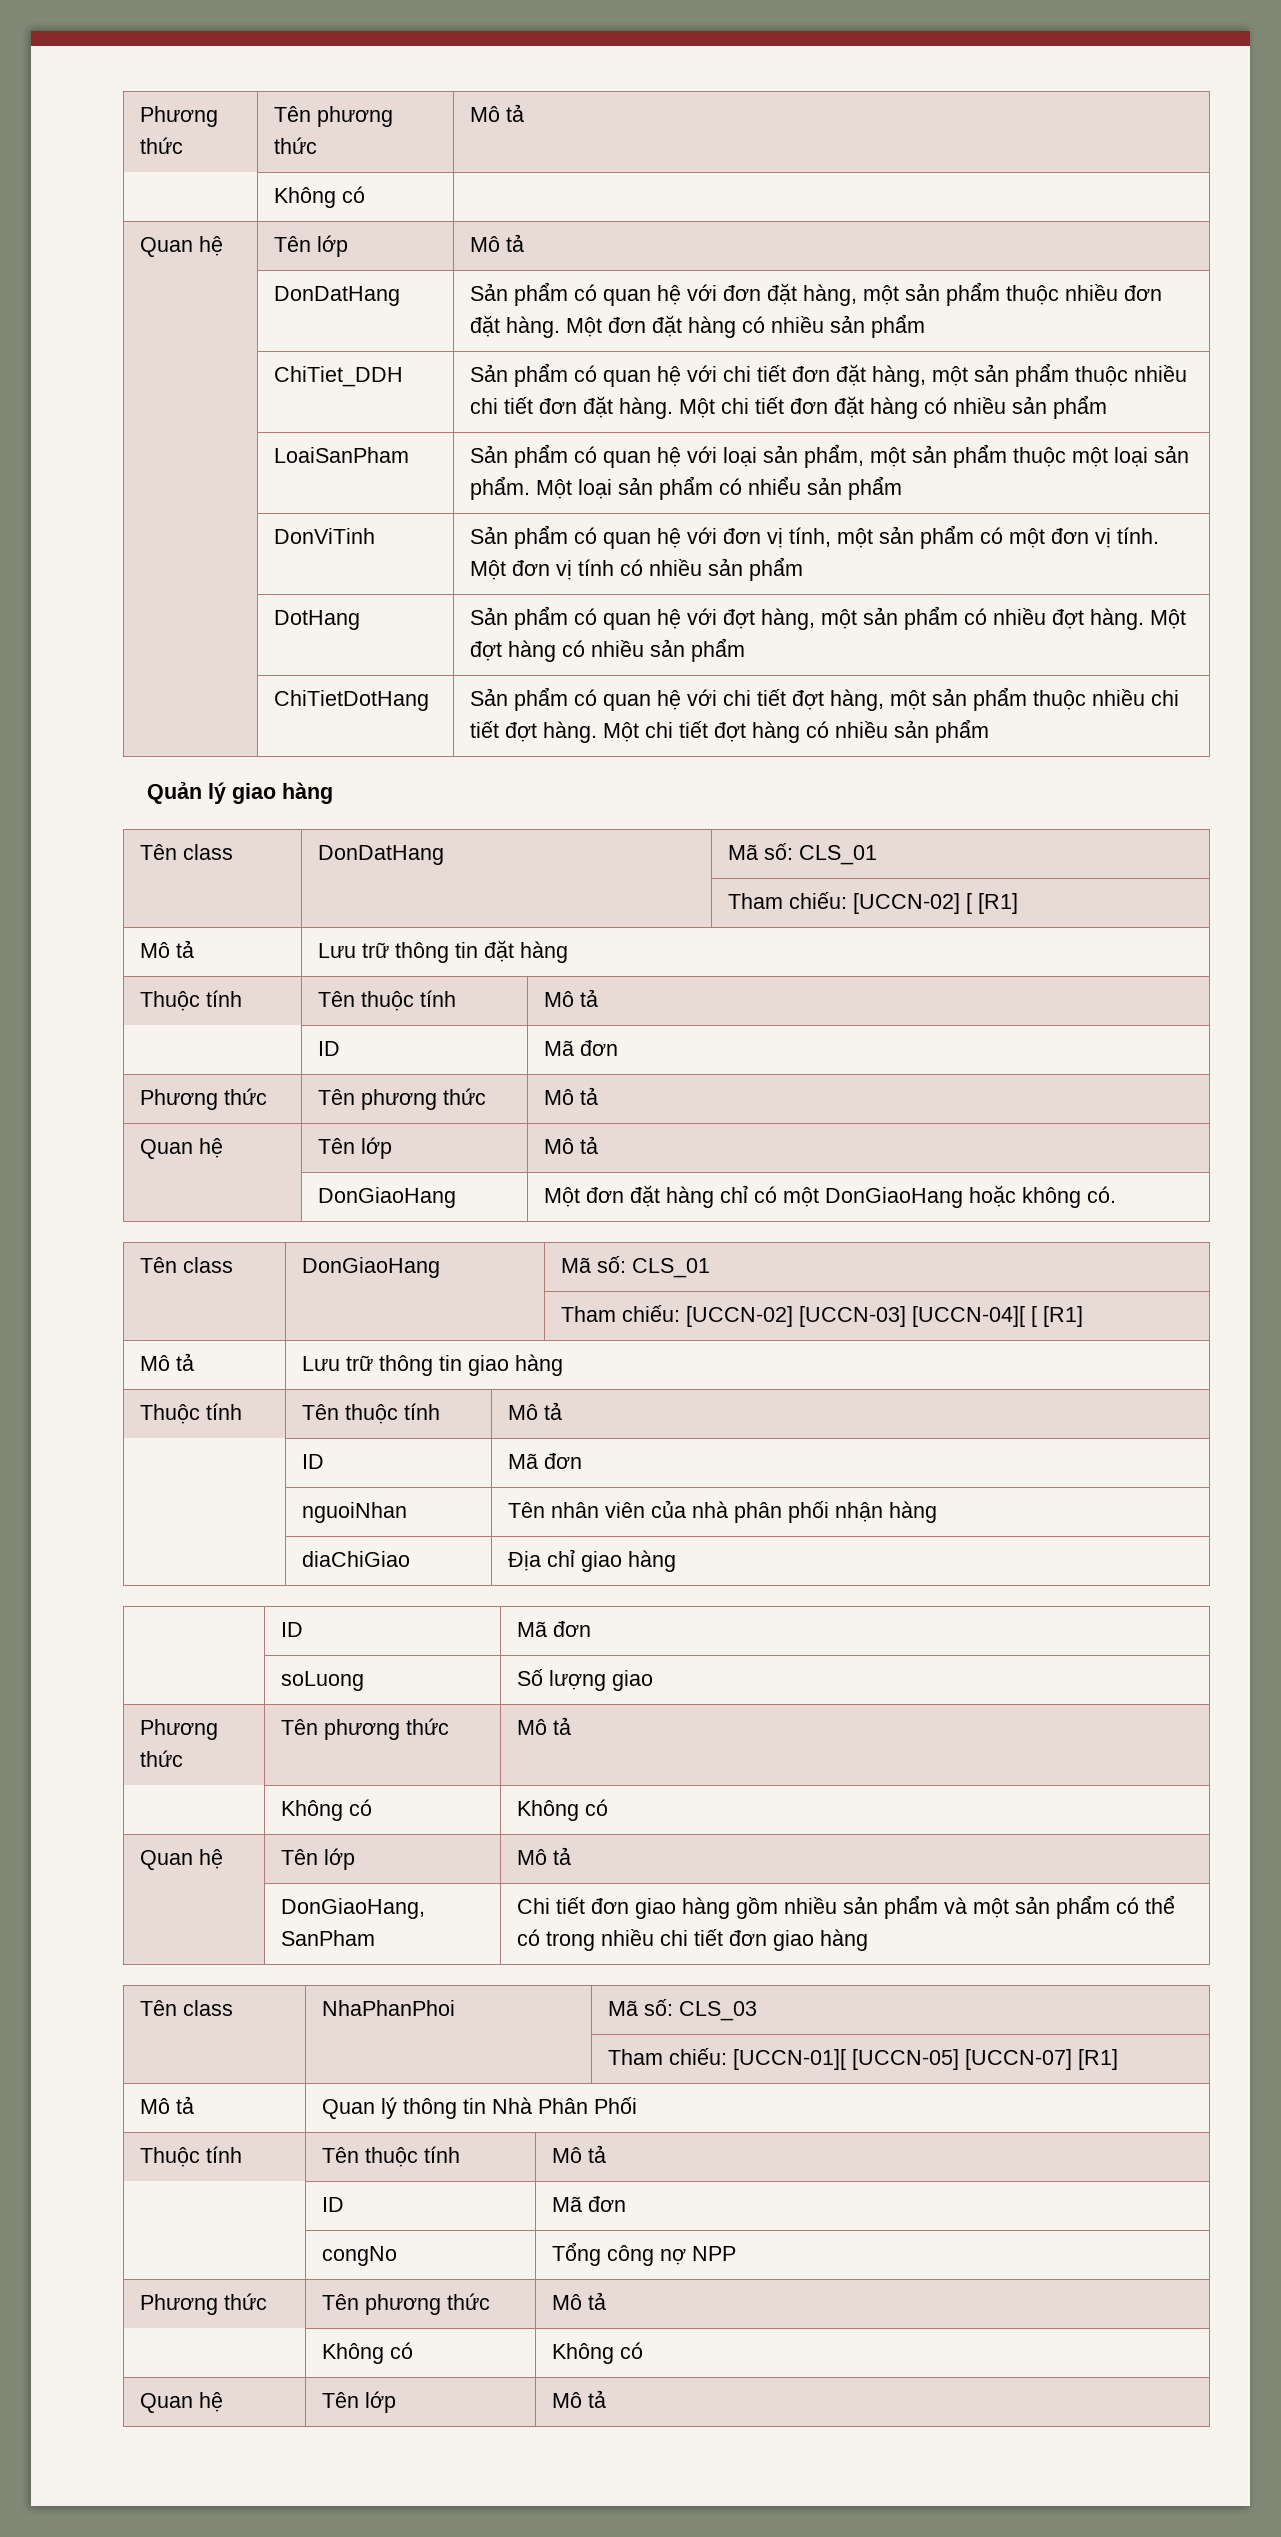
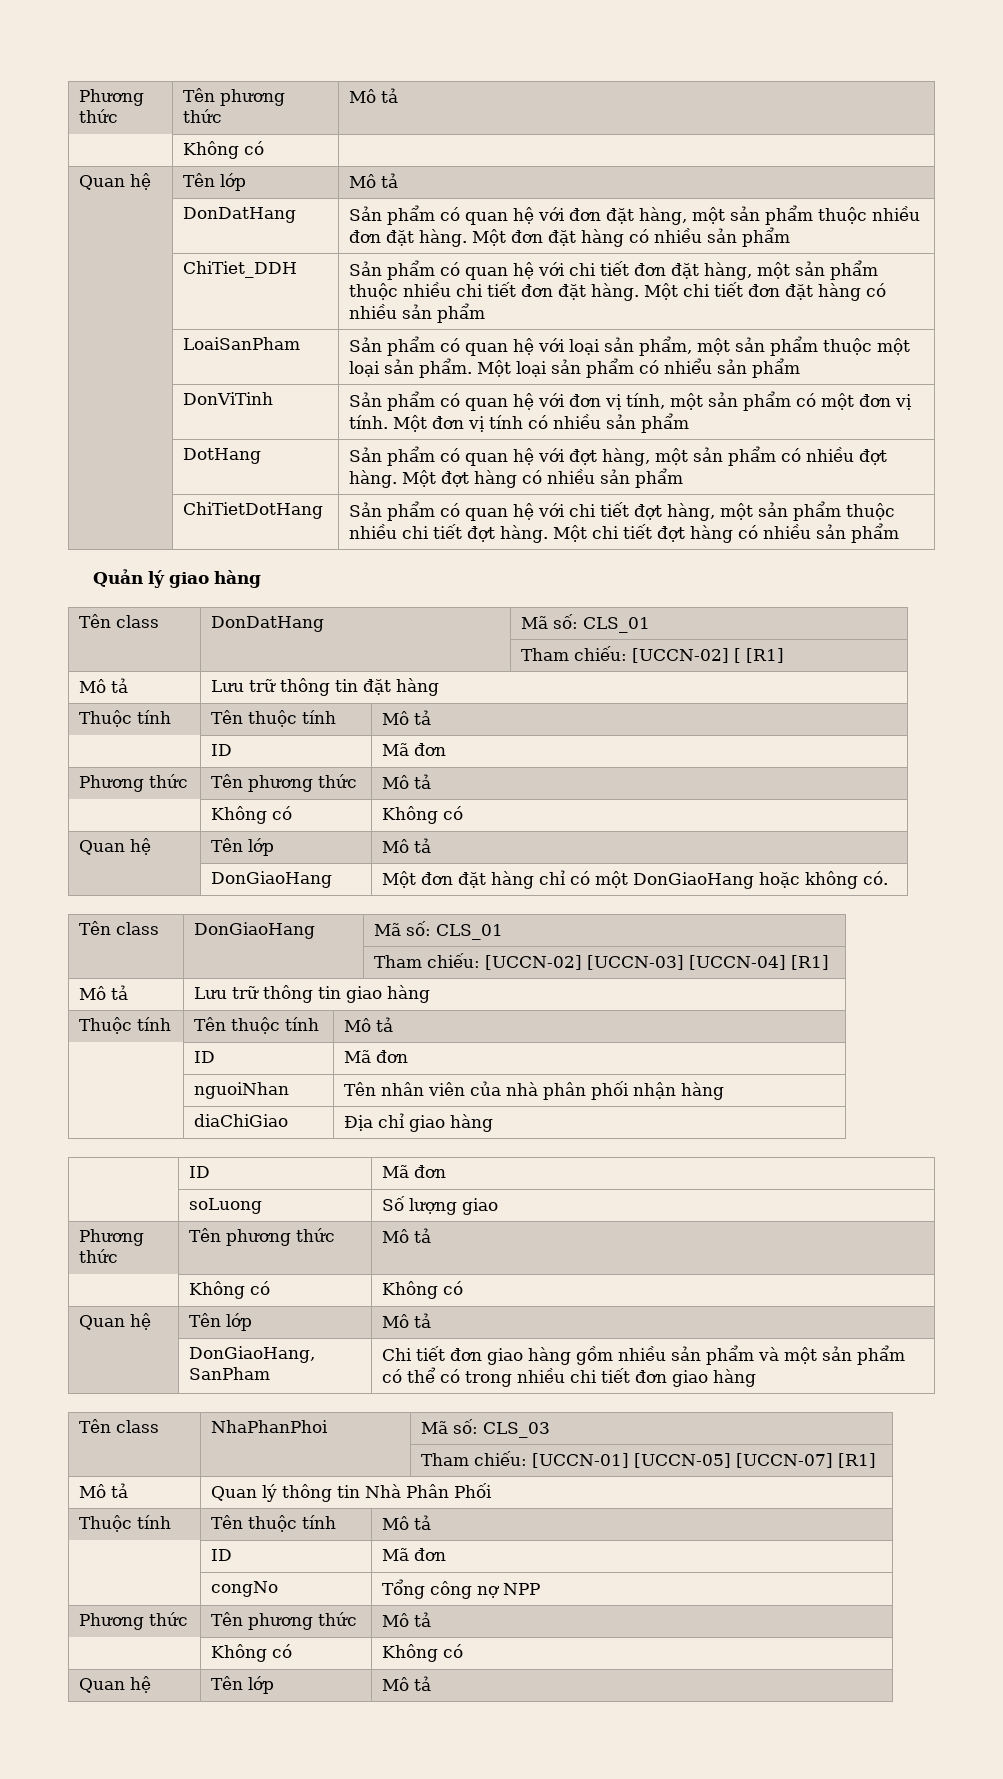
(598, 1096) none -> [210,806,292,824] [381,806,463,824] // | Không có | Không có
[911,1306,1037,1327] [UCCN-04][ [ -> [688,955,786,970] [UCCN-04]
[732,2049,846,2070] [UCCN-01][ -> [531,1453,629,1468] [UCCN-01]

